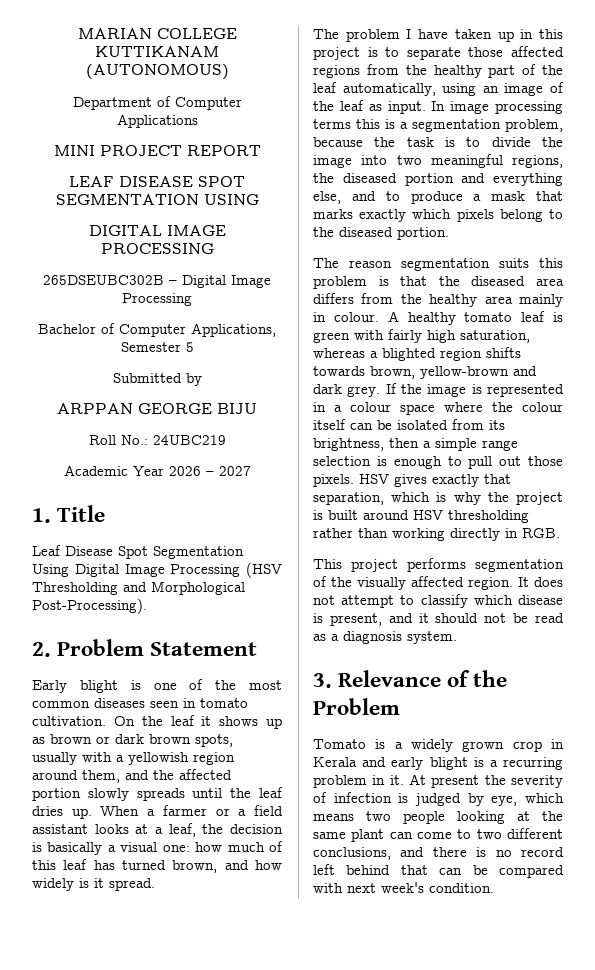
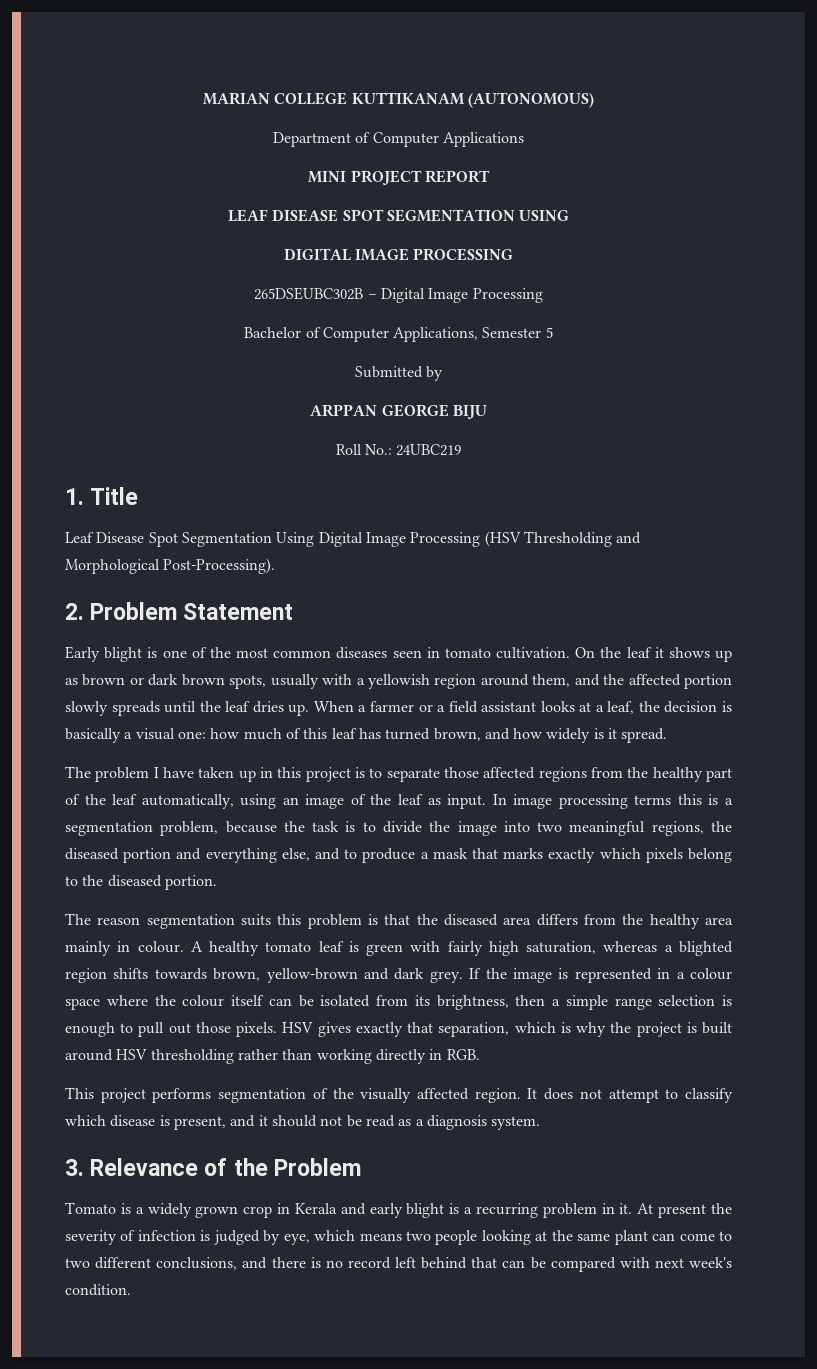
[63,465,251,476] // Academic Year 2026 – 2027 -> (462, 450) none

